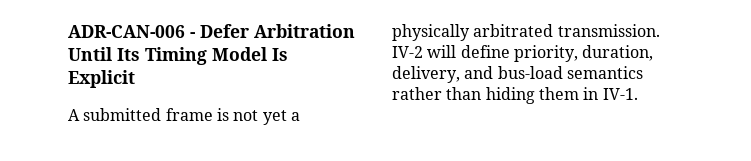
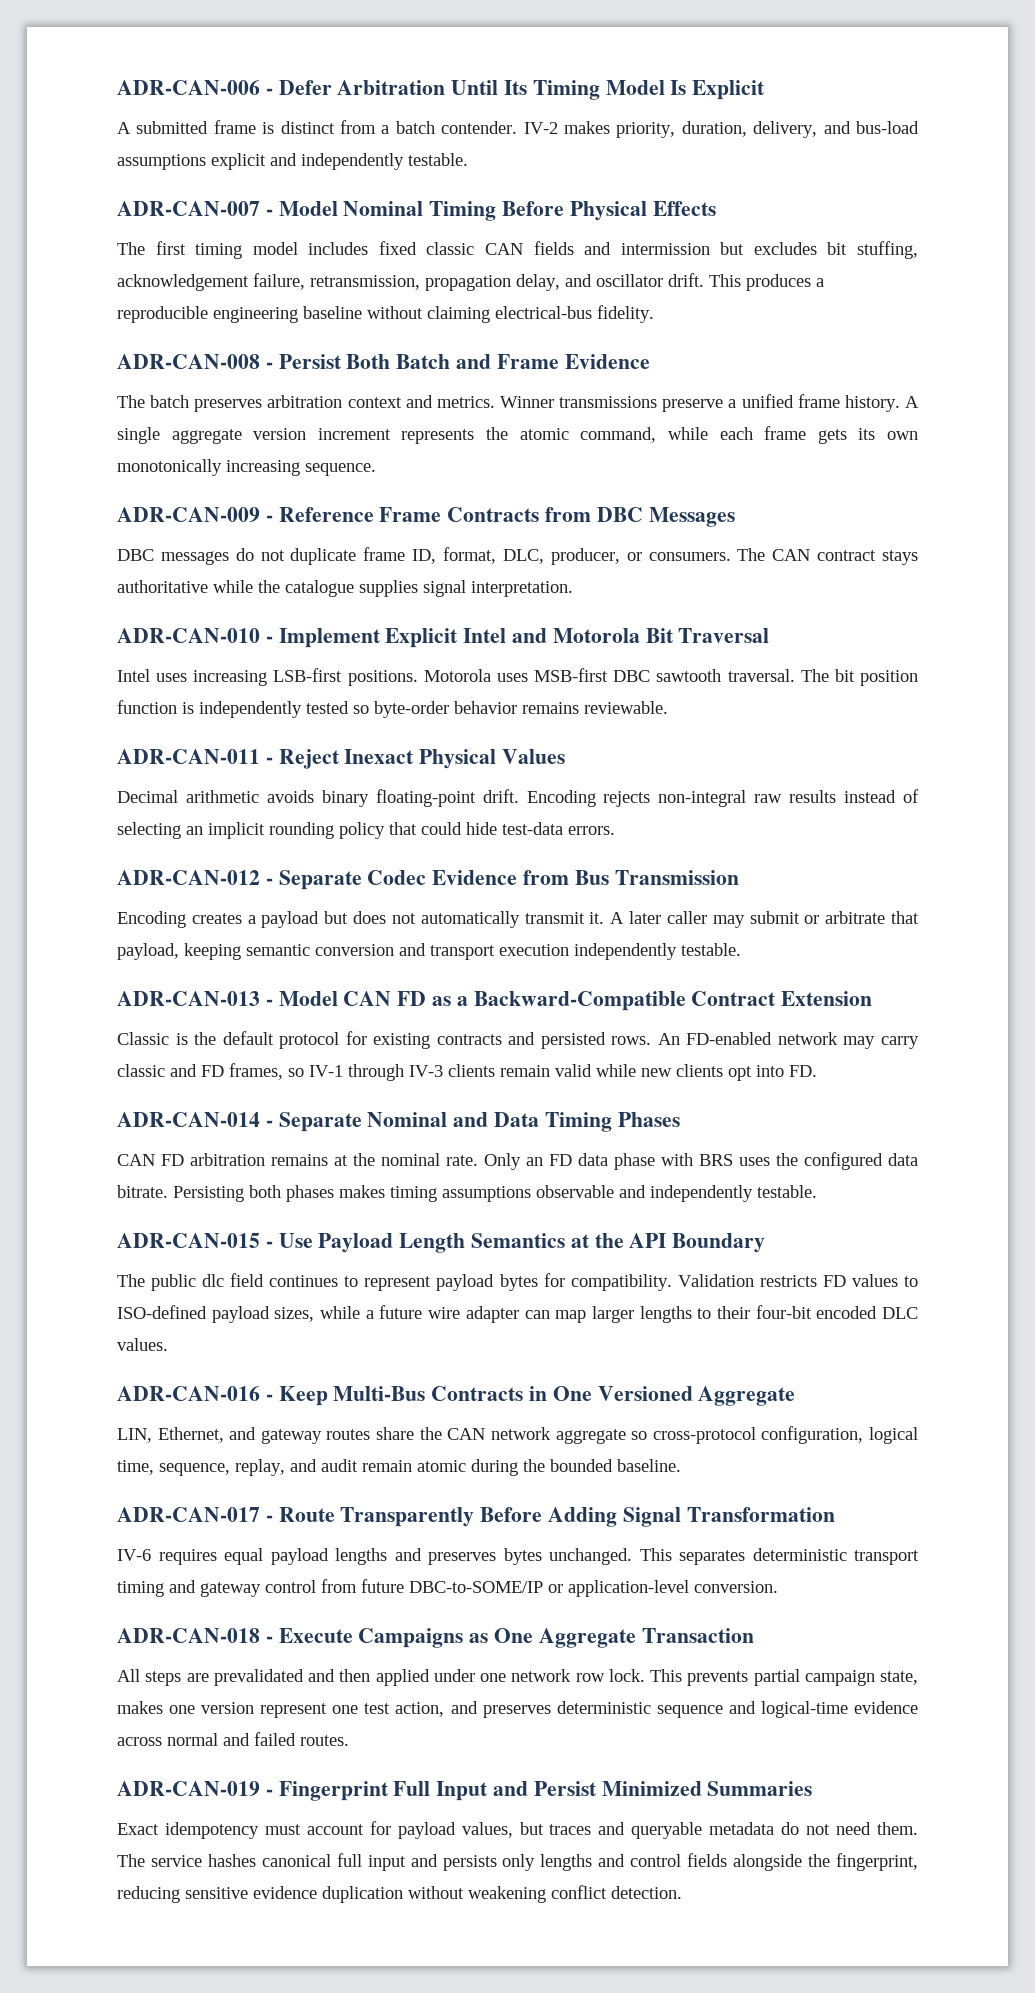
[233,110,300,125] [392,24,660,41] [392,45,510,58] not yet a physically arbitrated transmission. IV-2 will define -> [280,120,610,134] distinct from a batch contender. IV-2 makes
[566,66,643,79] [392,87,638,104] semantics rather than hiding them in IV-1. -> [117,153,468,170] [117,201,716,221] [117,241,918,259] [117,273,824,291] [117,305,654,323] [117,354,650,369] [117,394,919,412] [117,426,919,444] [117,459,376,476] [117,507,735,527] [117,547,919,565] [117,580,573,597] [117,628,770,648] [117,668,919,686] [117,700,668,718] [117,749,566,769] [117,789,919,807] [117,822,615,839] [117,870,739,890] [117,911,920,928] [117,943,741,960] [117,991,873,1011] [117,1031,919,1049] [117,1063,817,1081] [117,1112,680,1132] [117,1152,918,1170] [117,1185,817,1202] [117,1233,766,1253] [117,1273,919,1291] [117,1305,918,1323] [117,1338,168,1351] [117,1386,796,1406] [117,1426,919,1444] [117,1459,681,1476] [117,1507,835,1527] [117,1548,919,1565] [117,1579,778,1597] [117,1628,754,1648] [117,1669,918,1686] [117,1701,919,1718] [117,1732,349,1746] [117,1781,813,1801] [117,1821,918,1839] [117,1853,918,1871] [117,1885,682,1903] assumptions explicit and independently testable. // ADR-CAN-007 - Model Nominal Timing Before Physical Effects // The first timing model includes fixed classic CAN fields and intermission but excludes bit stuffing, acknowledgement failure, retransmission, propagation delay, and oscillator drift. This produces a reproducible engineering baseline without claiming electrical-bus fidelity. // ADR-CAN-008 - Persist Both Batch and Frame Evidence // The batch preserves arbitration context and metrics. Winner transmissions preserve a unified frame history. A single aggregate version increment represents the atomic command, while each frame gets its own monotonically increasing sequence. // ADR-CAN-009 - Reference Frame Contracts from DBC Messages // DBC messages do not duplicate frame ID, format, DLC, producer, or consumers. The CAN contract stays authoritative while the catalogue supplies signal interpretation. // ADR-CAN-010 - Implement Explicit Intel and Motorola Bit Traversal // Intel uses increasing LSB-first positions. Motorola uses MSB-first DBC sawtooth traversal. The bit position function is independently tested so byte-order behavior remains reviewable. // ADR-CAN-011 - Reject Inexact Physical Values // Decimal arithmetic avoids binary floating-point drift. Encoding rejects non-integral raw results instead of selecting an implicit rounding policy that could hide test-data errors. // ADR-CAN-012 - Separate Codec Evidence from Bus Transmission // Encoding creates a payload but does not automatically transmit it. A later caller may submit or arbitrate that payload, keeping semantic conversion and transport execution independently testable. // ADR-CAN-013 - Model CAN FD as a Backward-Compatible Contract Extension // Classic is the default protocol for existing contracts and persisted rows. An FD-enabled network may carry classic and FD frames, so IV-1 through IV-3 clients remain valid while new clients opt into FD. // ADR-CAN-014 - Separate Nominal and Data Timing Phases // CAN FD arbitration remains at the nominal rate. Only an FD data phase with BRS uses the configured data bitrate. Persisting both phases makes timing assumptions observable and independently testable. // ADR-CAN-015 - Use Payload Length Semantics at the API Boundary // The public dlc field continues to represent payload bytes for compatibility. Validation restricts FD values to ISO-defined payload sizes, while a future wire adapter can map larger lengths to their four-bit encoded DLC values. // ADR-CAN-016 - Keep Multi-Bus Contracts in One Versioned Aggregate // LIN, Ethernet, and gateway routes share the CAN network aggregate so cross-protocol configuration, logical time, sequence, replay, and audit remain atomic during the bounded baseline. // ADR-CAN-017 - Route Transparently Before Adding Signal Transformation // IV-6 requires equal payload lengths and preserves bytes unchanged. This separates deterministic transport timing and gateway control from future DBC-to-SOME/IP or application-level conversion. // ADR-CAN-018 - Execute Campaigns as One Aggregate Transaction // All steps are prevalidated and then applied under one network row lock. This prevents partial campaign state, makes one version represent one test action, and preserves deterministic sequence and logical-time evidence across normal and failed routes. // ADR-CAN-019 - Fingerprint Full Input and Persist Minimized Summaries // Exact idempotency must account for payload values, but traces and queryable metadata do not need them. The service hashes canonical full input and persists only lengths and control fields alongside the fingerprint, reducing sensitive evidence duplication without weakening conflict detection.

